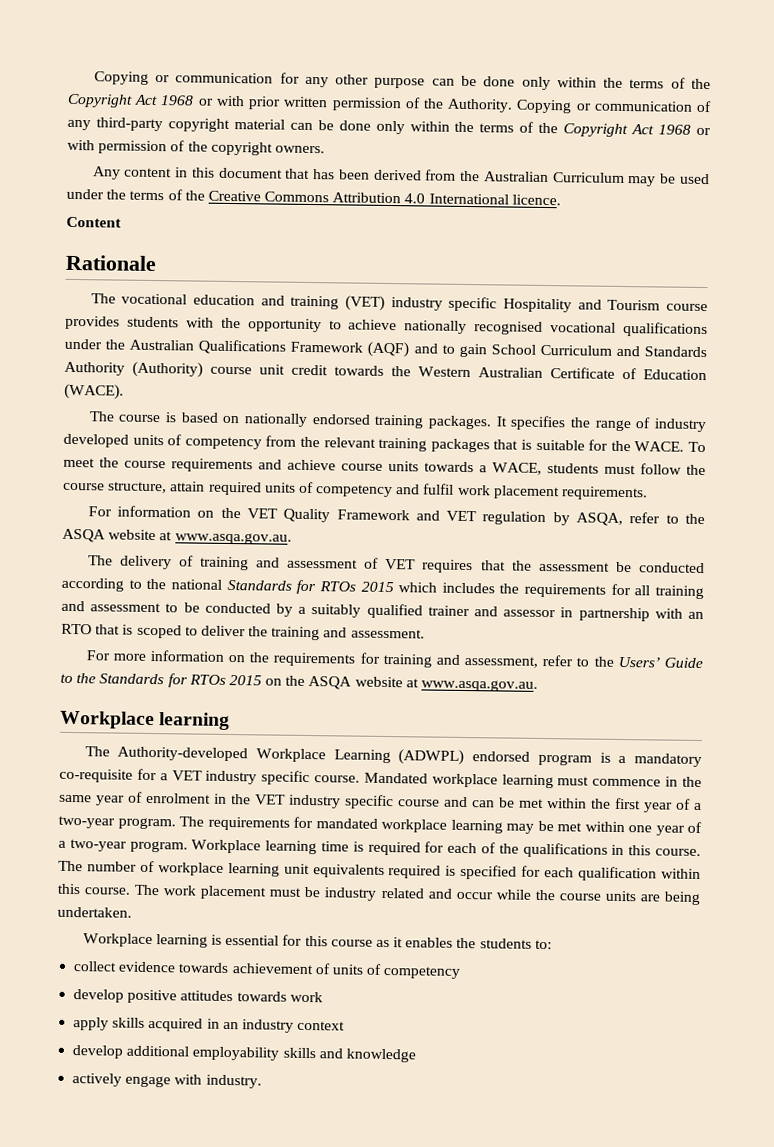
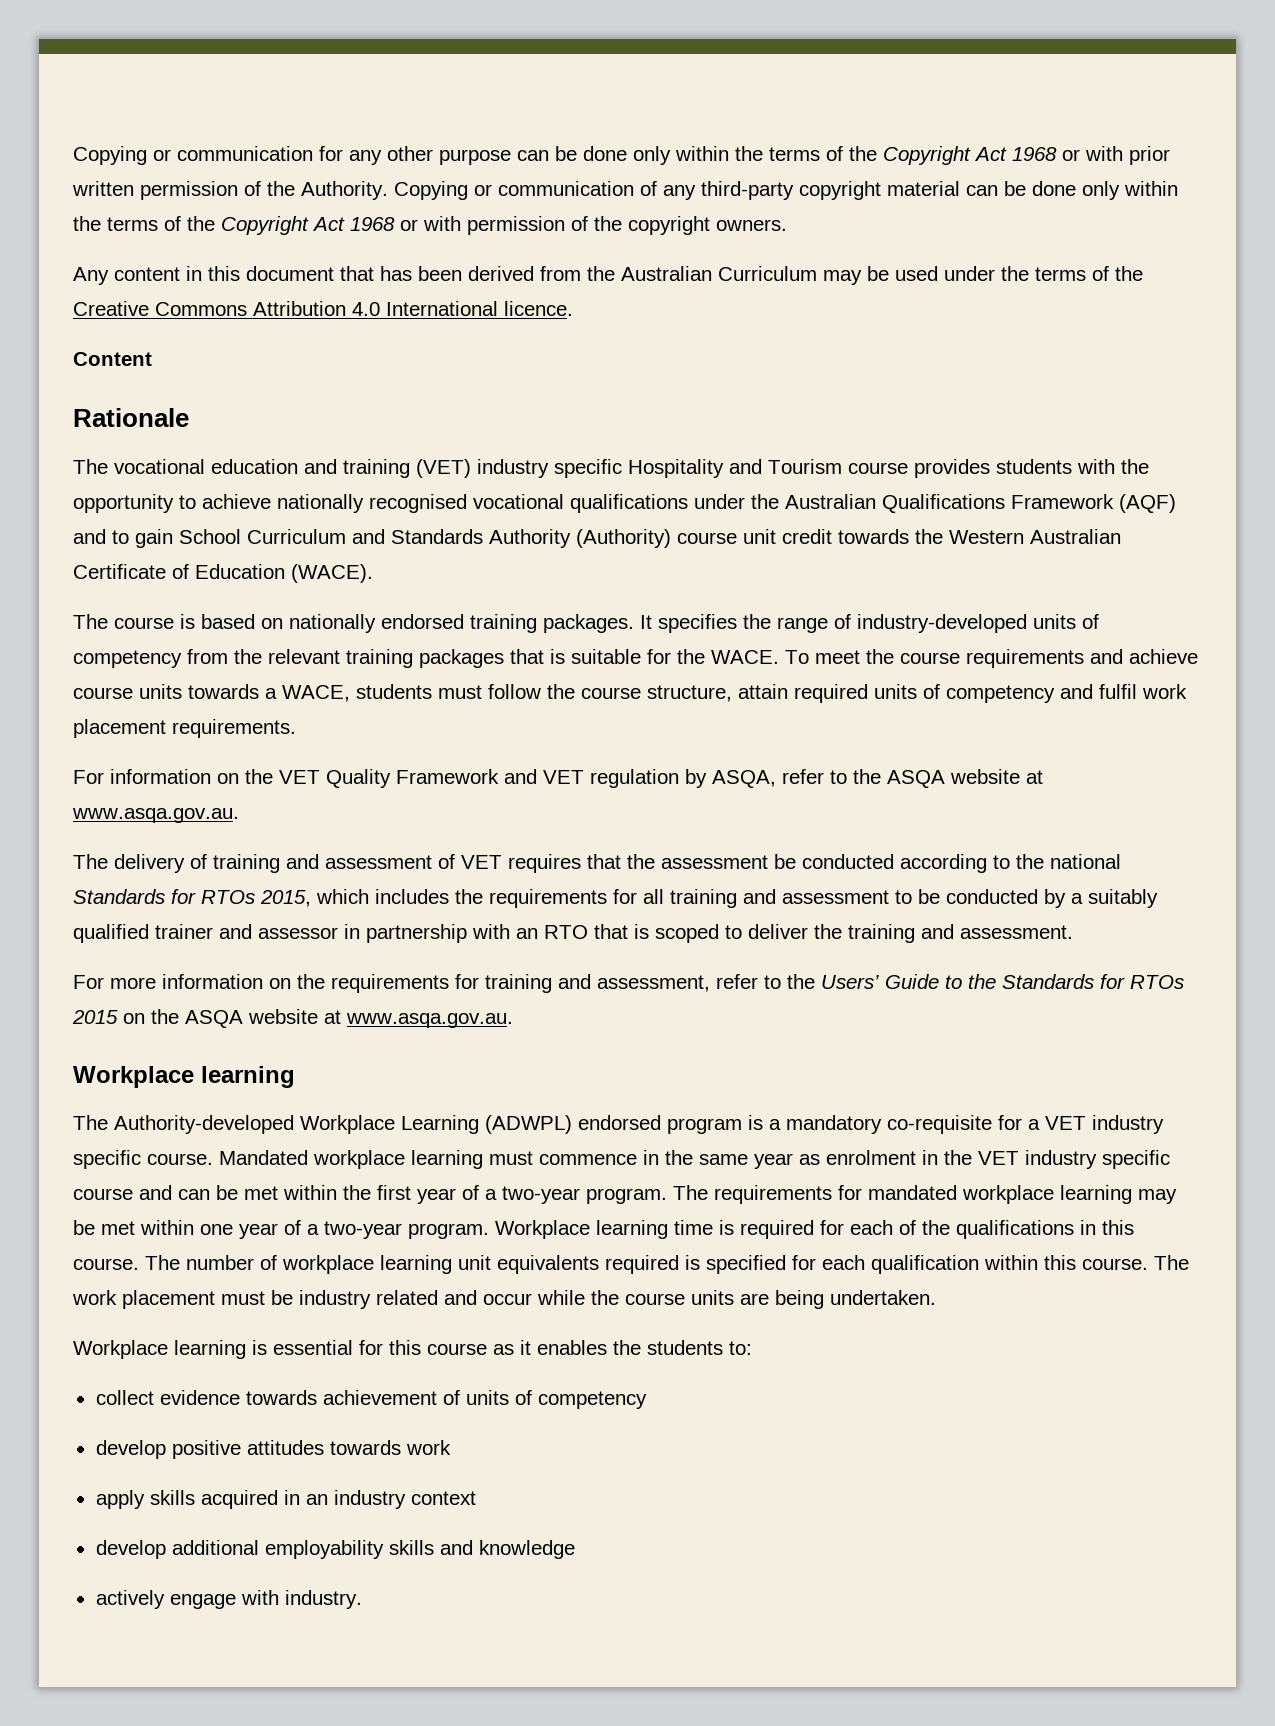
[653,418,706,433] [63,433,129,448] industry developed -> [857,614,1027,633] industry-developed
[360,581,394,593] 2015 -> [260,890,311,907] 2015,
[128,791,143,803] of -> [799,1154,820,1165] as

